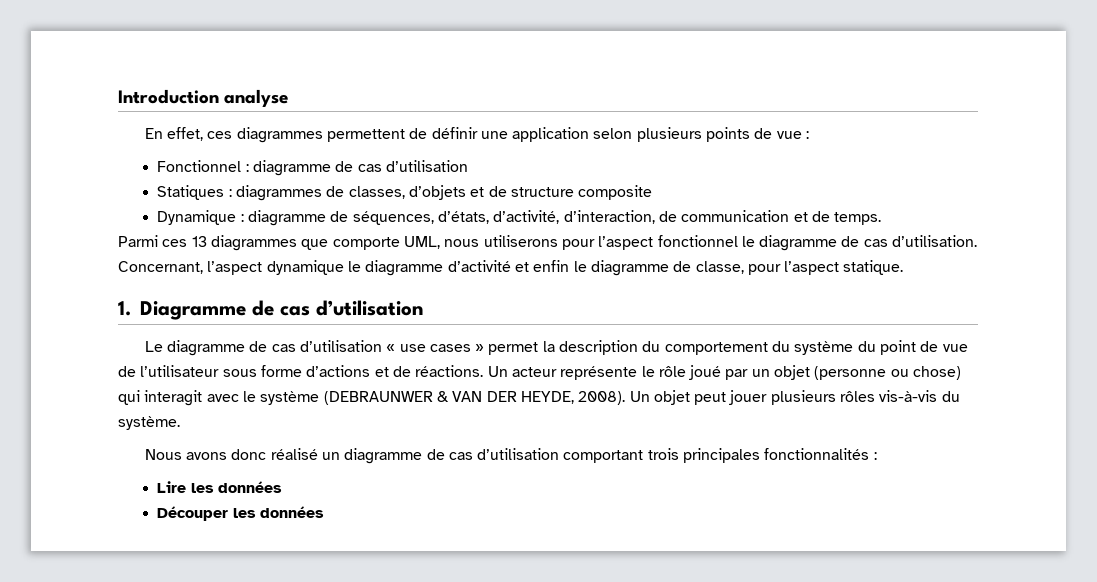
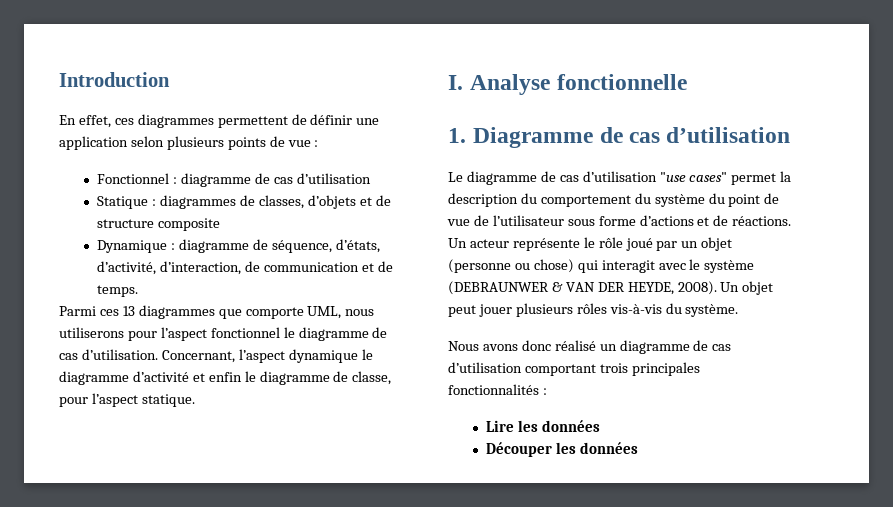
[224,89,289,107] analyse -> (170, 79) none
[157,185,225,200] Statiques -> [97,196,149,209] Statique
[352,211,434,225] séquences, -> [271,240,332,253] séquence,
(904, 267) none -> [448,74,687,95] // I. Analyse fonctionnelle
[386,344,485,352] « use cases » -> [659,172,728,182] "use cases"

